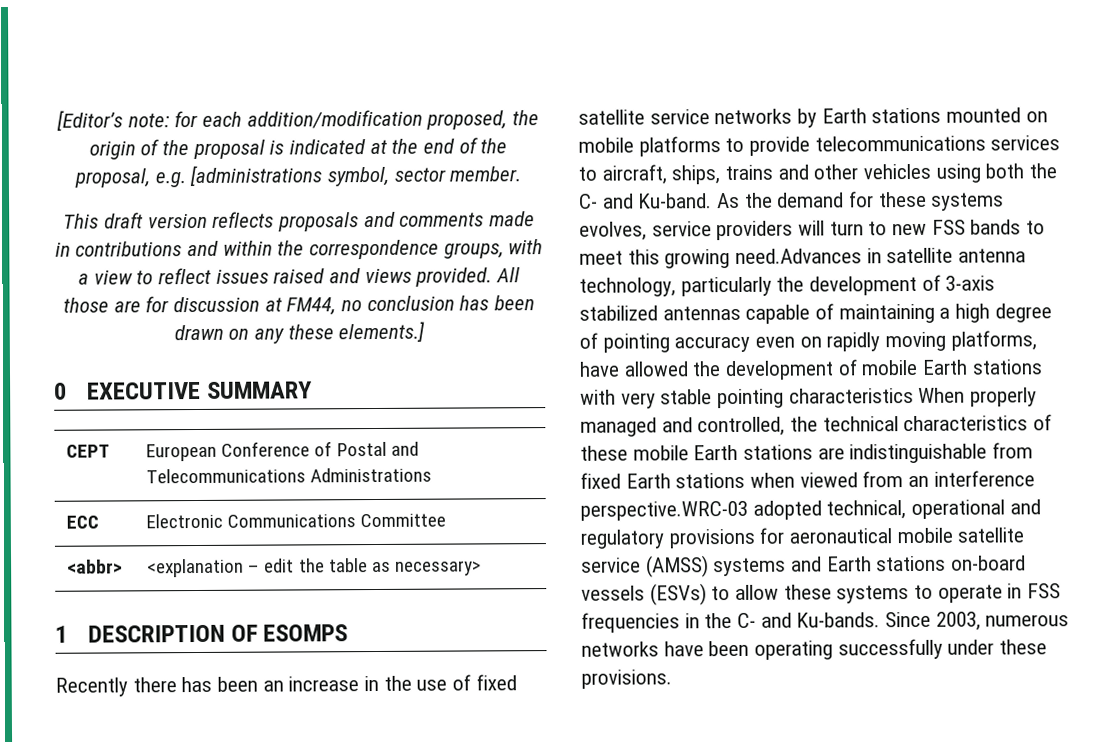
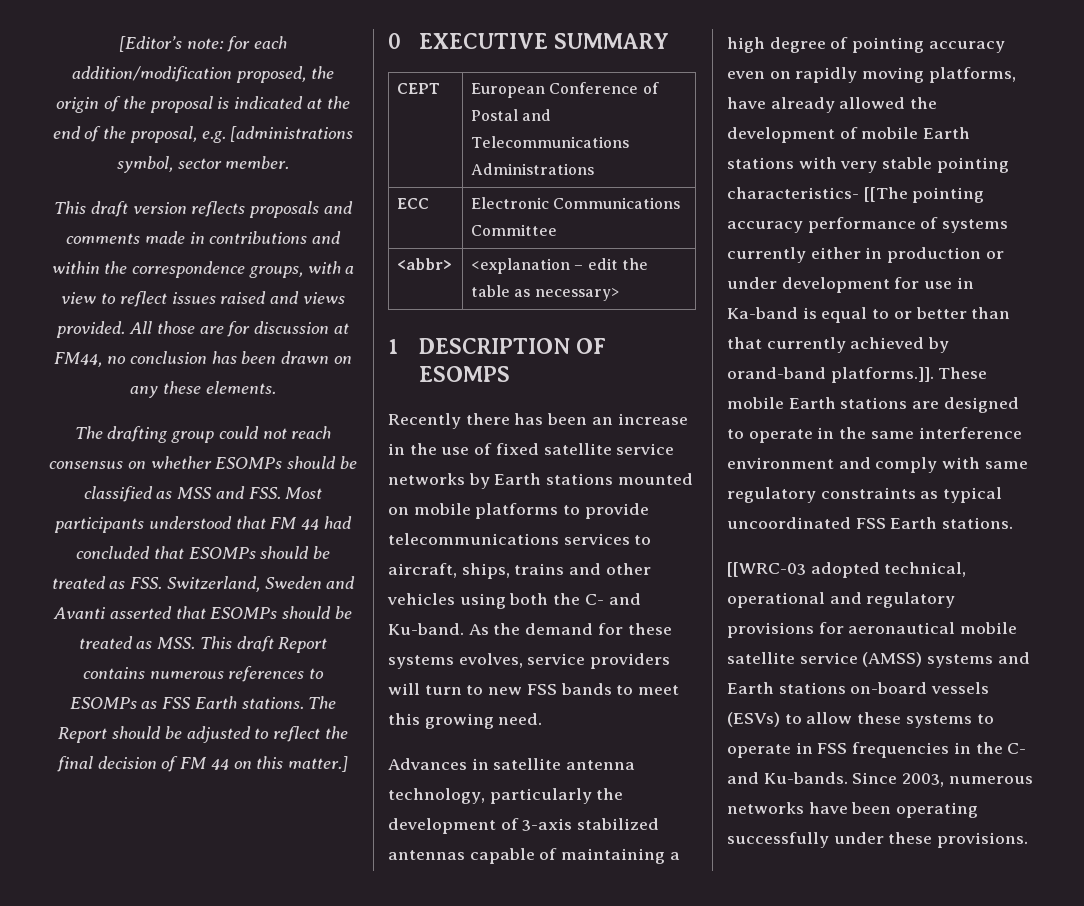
[338,321,426,343] elements.] -> [205,381,276,394] [74,426,332,443] [49,456,357,469] [83,486,323,502] [54,516,352,533] [76,546,330,559] [51,576,356,592] [53,606,352,619] [78,636,328,653] [82,666,325,682] [69,696,337,709] [58,726,348,743] [56,756,349,772] elements. // The drafting group could not reach consensus on whether ESOMPs should be classified as MSS and FSS. Most participants understood that FM 44 had concluded that ESOMPs should be treated as FSS. Switzerland, Sweden and Avanti asserted that ESOMPs should be treated as MSS. This draft Report contains numerous references to ESOMPs as FSS Earth stations. The Report should be adjusted to reflect the final decision of FM 44 on this matter.]
[735,248,863,264] need.Advances -> [498,713,543,725] [388,758,467,770] need. // Advances
(620, 369) none -> [770,97,835,113] already
[788,387,1038,407] [580,414,1053,437] [580,442,1034,464] [580,470,1035,489] [580,500,748,521] characteristics When properly managed and controlled, the technical characteristics of these mobile Earth stations are indistinguishable from fixed Earth stations when viewed from an interference perspective.WRC-03 -> [727,187,985,203] [727,217,1009,233] [727,247,1004,263] [727,277,974,293] [727,307,1011,323] [727,337,950,353] [727,367,988,383] [727,397,1019,413] [727,427,1022,443] [727,457,1028,473] [727,487,1003,503] [727,517,1014,529] [727,562,806,577] characteristics- [[The pointing accuracy performance of systems currently either in production or under development for use in Ka-band is equal to or better than that currently achieved by orand-band platforms.]]. These mobile Earth stations are designed to operate in the same interference environment and comply with same regulatory constraints as typical uncoordinated FSS Earth stations. // [[WRC-03

